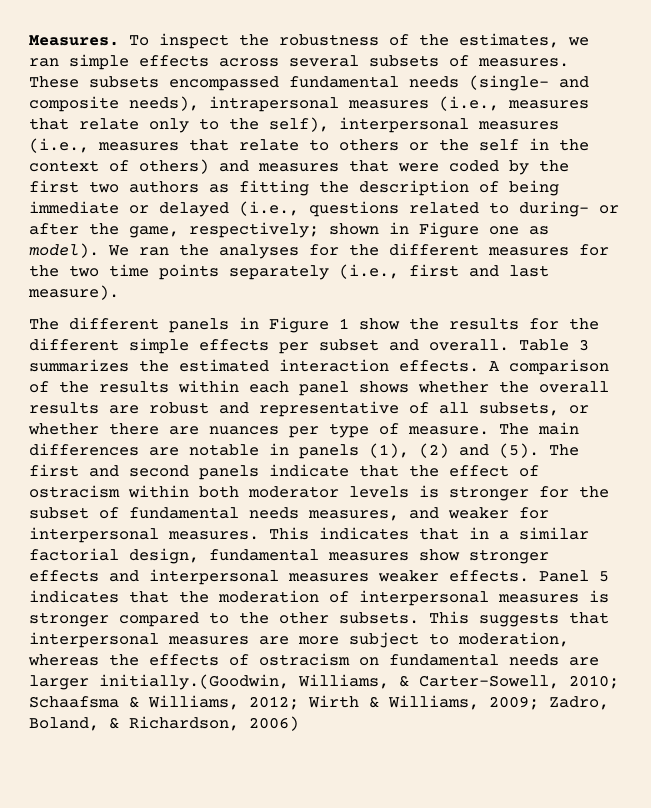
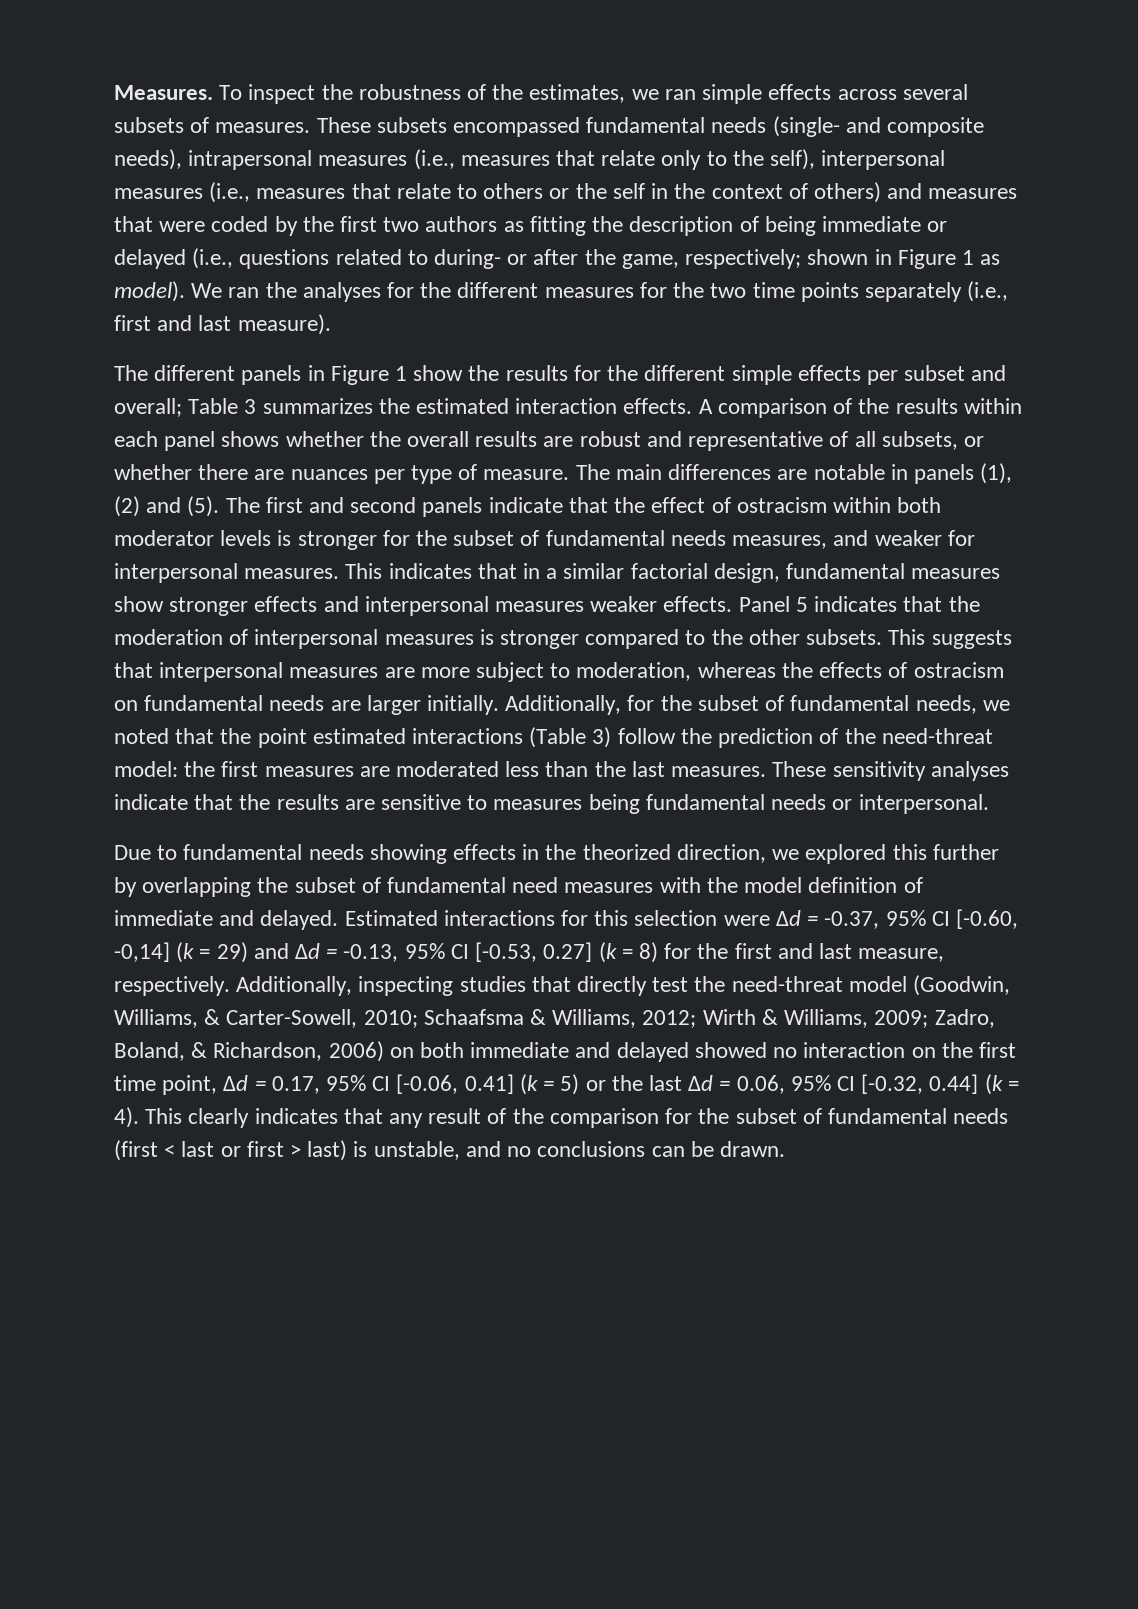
[489,226,519,235] one -> [961,250,974,265] 1
[429,339,509,351] overall. -> [114,398,182,417] overall;
[99,674,289,690] initially.(Goodwin, -> [427,695,1010,715] [114,727,993,748] [114,761,1009,781] [114,794,989,814] [114,844,999,864] [114,877,923,897] [114,909,1018,930] [114,942,945,963] [114,975,1011,996] initially. Additionally, for the subset of fundamental needs, we noted that the point estimated interactions (Table 3) follow the prediction of the need-threat model: the first measures are moderated less than the last measures. These sensitivity analyses indicate that the results are sensitive to measures being fundamental needs or interpersonal. // Due to fundamental needs showing effects in the theorized direction, we explored this further by overlapping the subset of fundamental need measures with the model definition of immediate and delayed. Estimated interactions for this selection were Δd = -0.37, 95% CI [-0.60, -0,14] (k = 29) and Δd = -0.13, 95% CI [-0.53, 0.27] (k = 8) for the first and last measure, respectively. Additionally, inspecting studies that directly test the need-threat model (Goodwin,
(299, 723) none -> [389,1042,1016,1062] [114,1074,1019,1095] [114,1107,1009,1128] [114,1140,785,1161] on both immediate and delayed showed no interaction on the first time point, Δd = 0.17, 95% CI [-0.06, 0.41] (k = 5) or the last Δd = 0.06, 95% CI [-0.32, 0.44] (k = 4). This clearly indicates that any result of the comparison for the subset of fundamental needs (first < last or first > last) is unstable, and no conclusions can be drawn.

